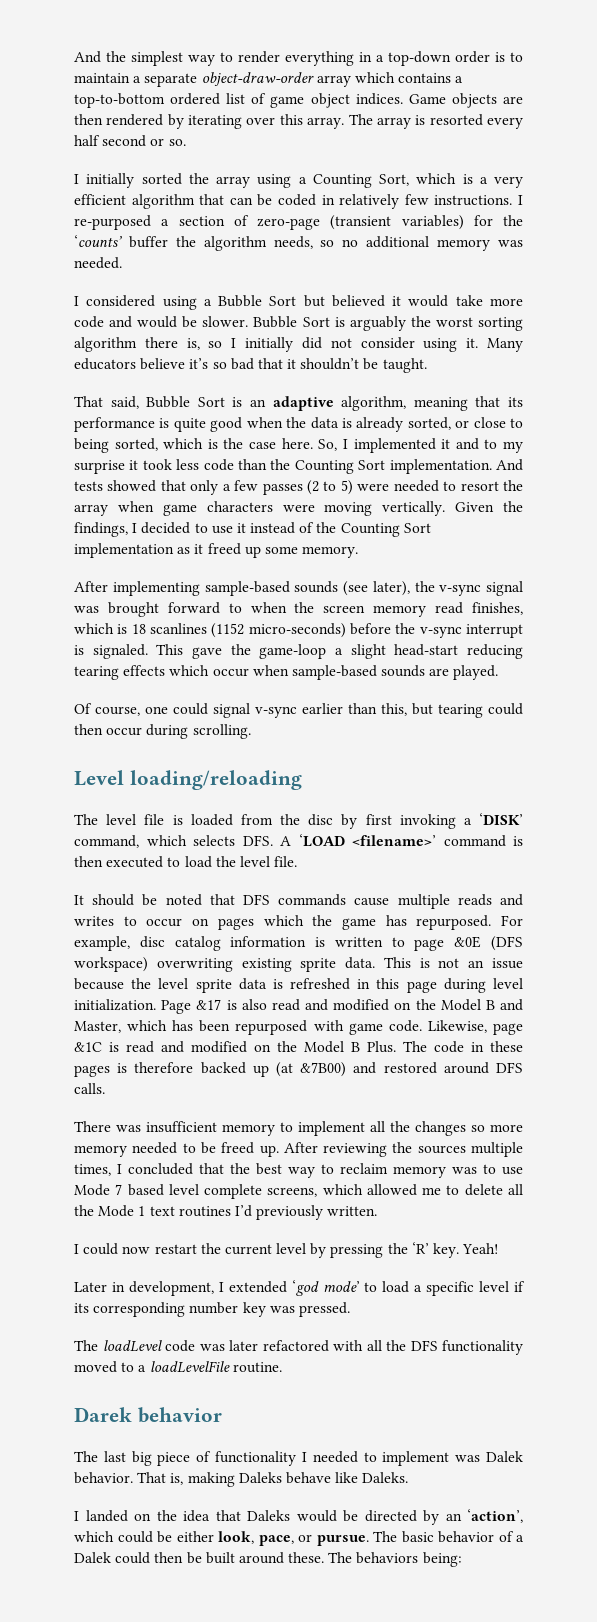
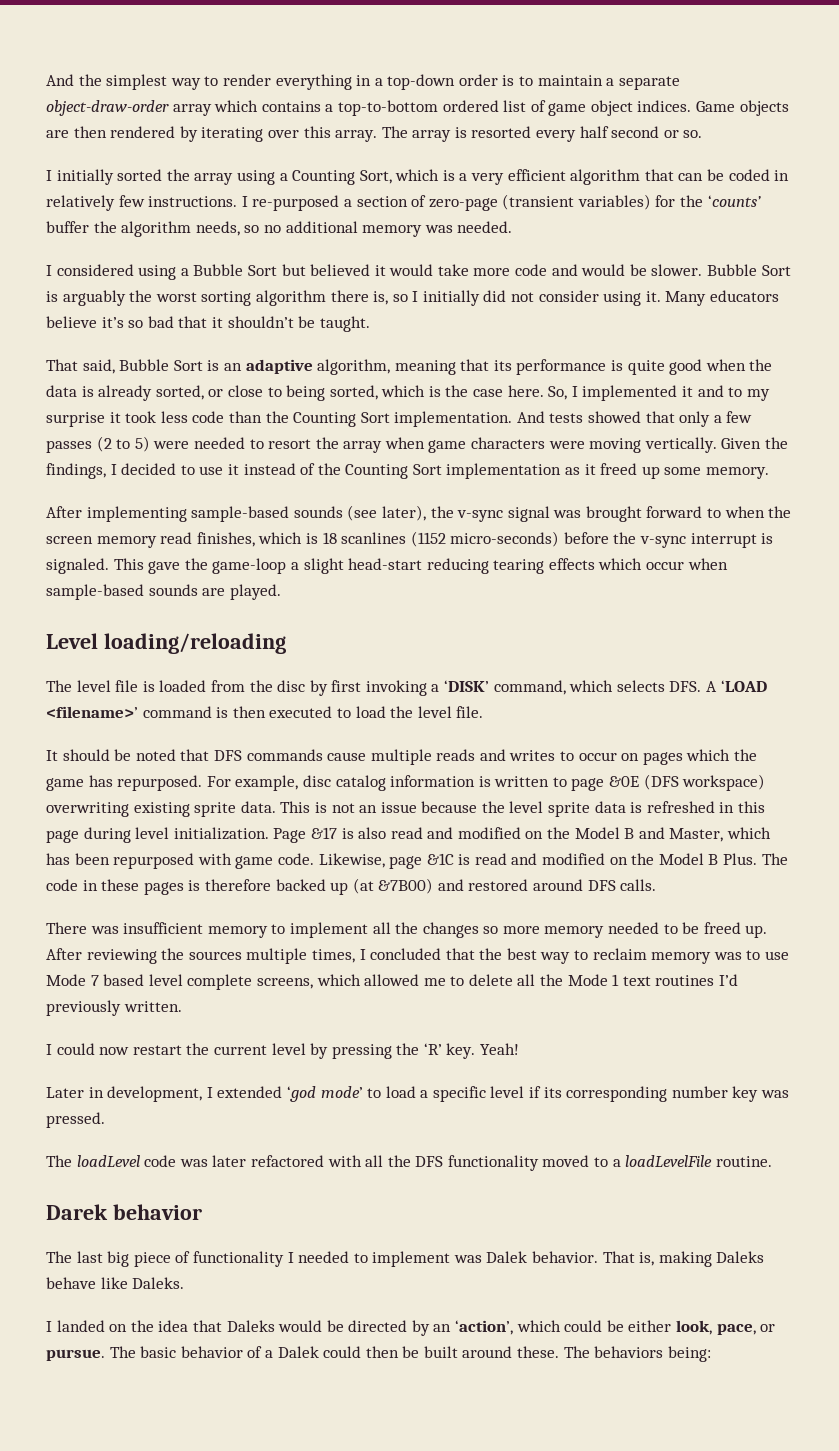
[74,703,523,718] [74,724,251,739] // Of course, one could signal v-sync earlier than this, but tearing could then occur during scrolling. -> (281, 592) none

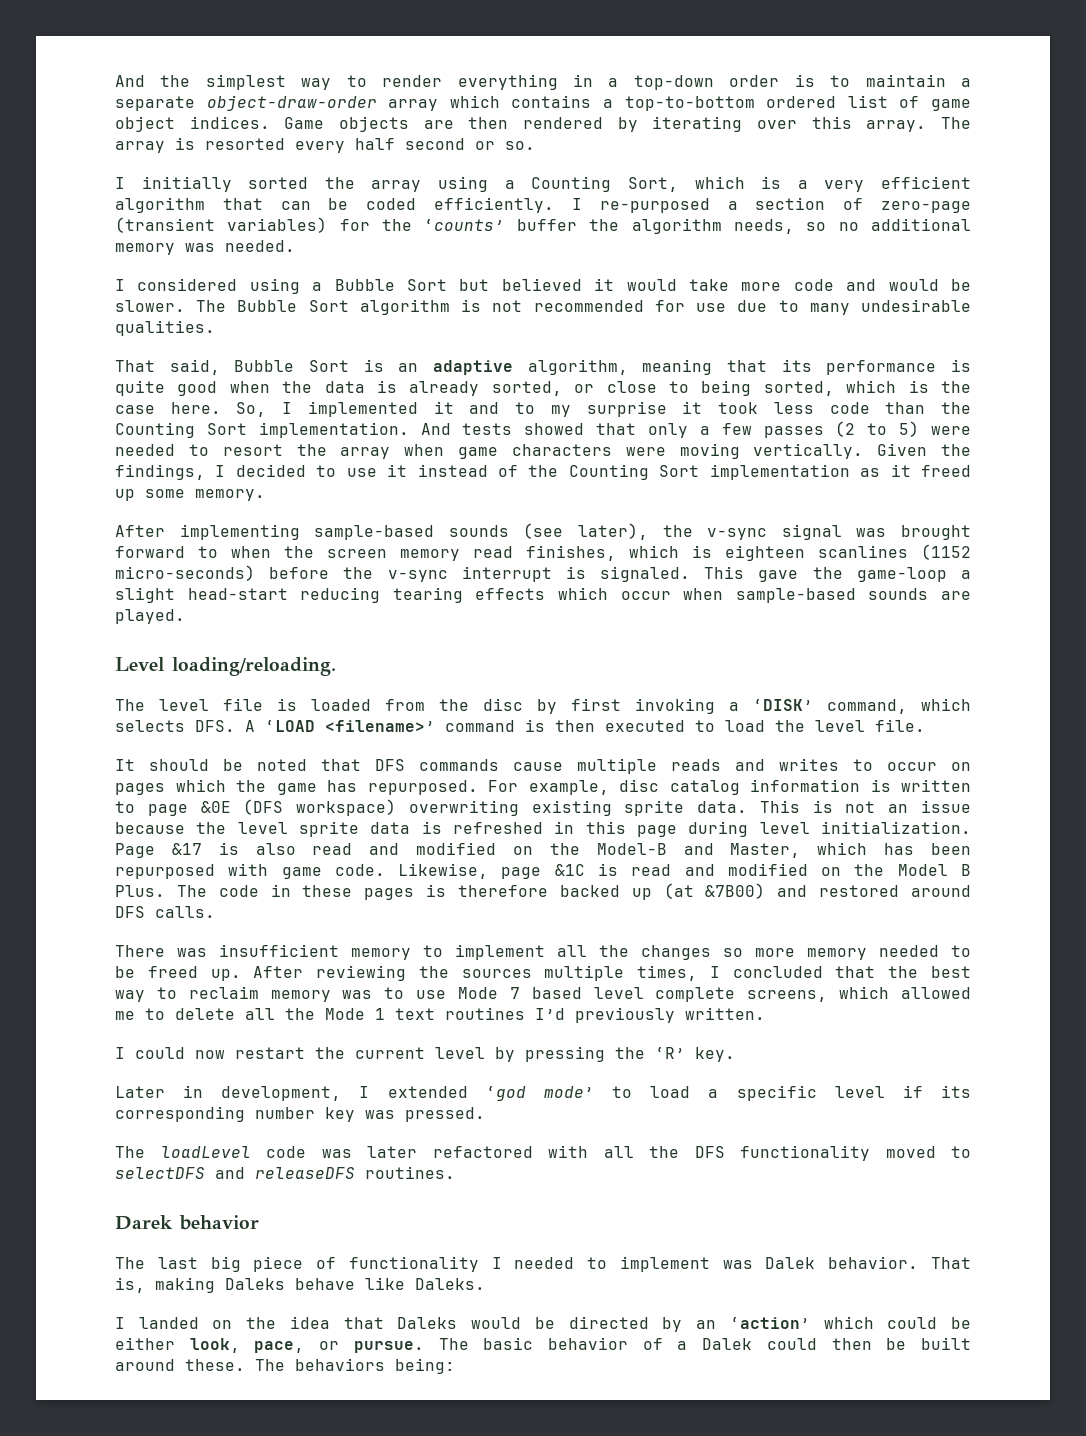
[774,170,790,181] [46,195,238,211] in relatively few instructions. -> [434,197,555,213] efficiently.
[707,264,791,276] [46,290,780,306] [46,316,370,332] Bubble Sort is arguably the worst sorting algorithm there is, so I initially did not consider using it. Many educators believe it’s so bad that it shouldn’t be taught. -> [196,299,972,315] [115,320,215,336] The Bubble Sort algorithm is not recommended for use due to many undesirable qualities.
[322,532,337,544] 18 -> [725,545,805,561] eighteen
[103,633,286,654] loading/reloading -> [172,657,336,676] loading/reloading.
[574,827,635,839] Model B -> [596,843,667,855] Model-B
[480,1043,520,1055] Yeah! -> (735, 1054) none
[612,1155,772,1167] a loadLevelFile routine. -> [115,1166,455,1179] selectDFS and releaseDFS routines.
[455,1320,514,1335] ‘action’, -> [729,1317,810,1329] ‘action’

